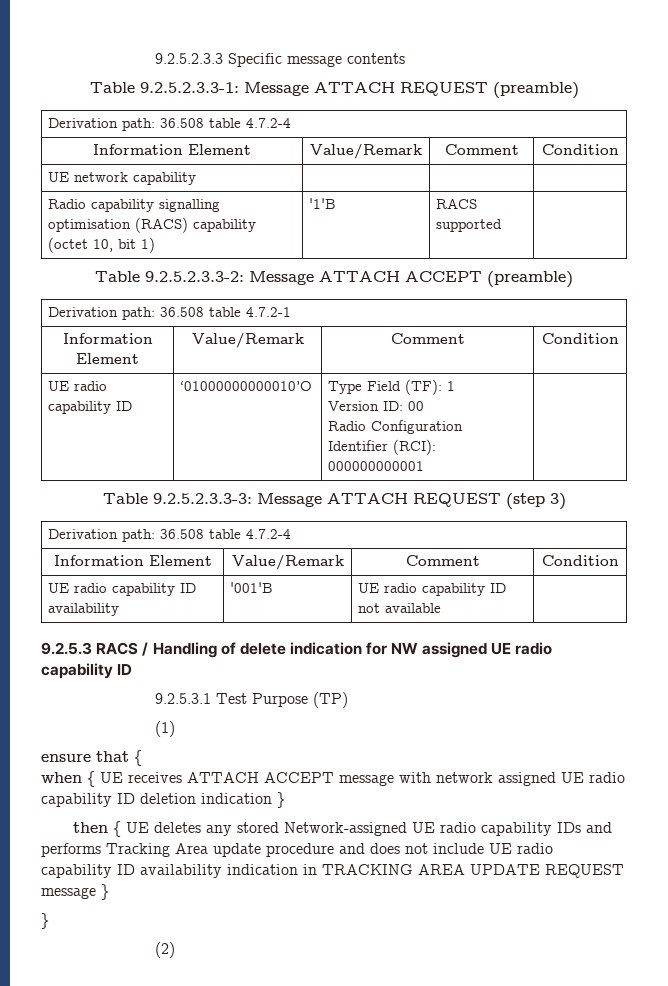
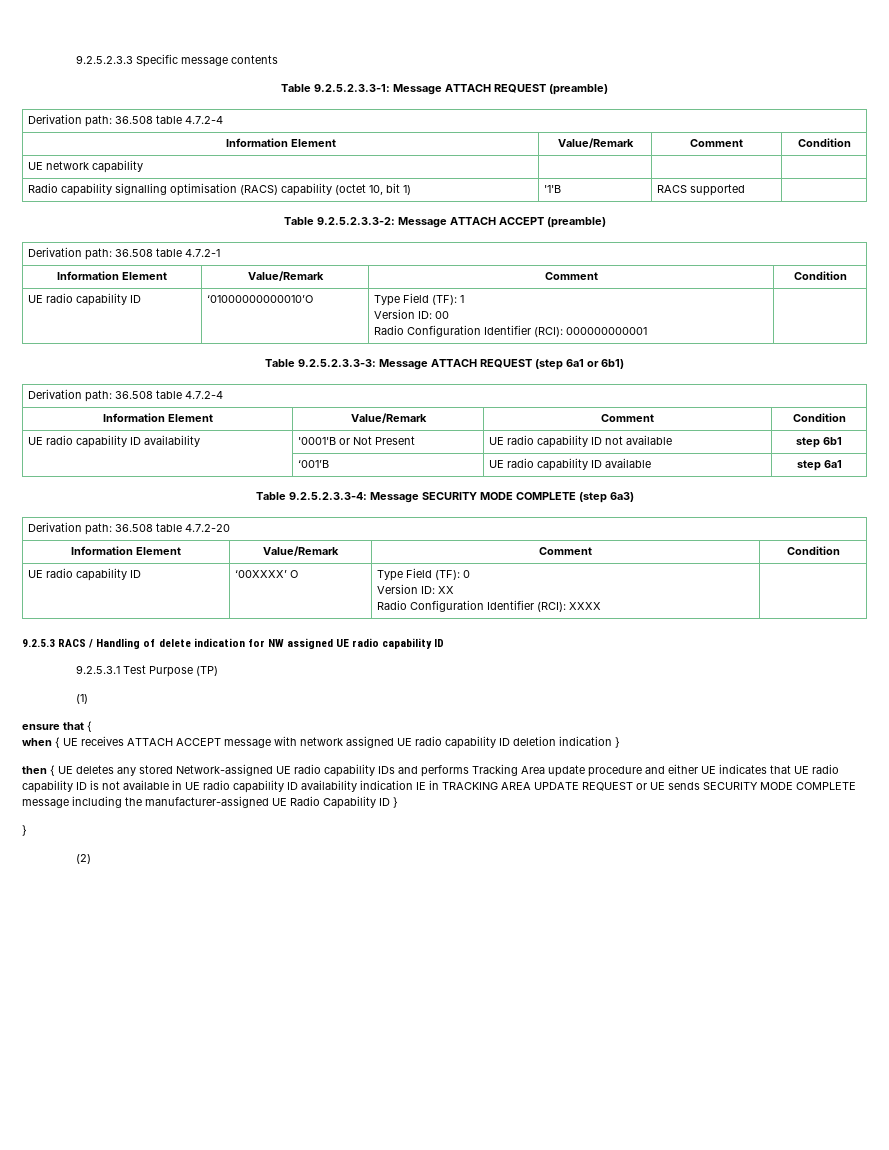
[549,493,566,510] 3) -> [566,359,624,369] 6a1 or 6b1)
[230,582,274,593] '001'B -> [297,436,415,445] '0001'B or Not Present
(442, 608) none -> [796,437,842,448] [297,460,329,468] [488,458,651,471] [796,460,842,471] [255,492,634,503] [27,522,230,535] [71,546,181,555] [263,546,339,556] [539,547,592,555] [786,546,840,555] [27,568,141,581] [234,570,298,578] [376,568,470,581] [376,584,454,594] [376,600,601,612] | step 6b1 // | ‘001’B | UE radio capability ID available | step 6a1 // Table 9.2.5.2.3.3-4: Message SECURITY MODE COMPLETE (step 6a3) // Derivation path: 36.508 table 4.7.2-20 // Information Element | Value/Remark | Comment | Condition // UE radio capability ID | ‘00XXXX’ O | Type Field (TF): 0 // Version ID: XX // Radio Configuration Identifier (RCI): XXXX
[370,843,484,854] does not include -> [668,764,839,774] [22,780,182,793] either UE indicates that UE radio capability ID is not available in
(298, 869) none -> [416,782,426,790] IE
[41,887,96,899] message -> [636,782,856,790] [22,796,390,809] or UE sends SECURITY MODE COMPLETE message including the manufacturer-assigned UE Radio Capability ID

